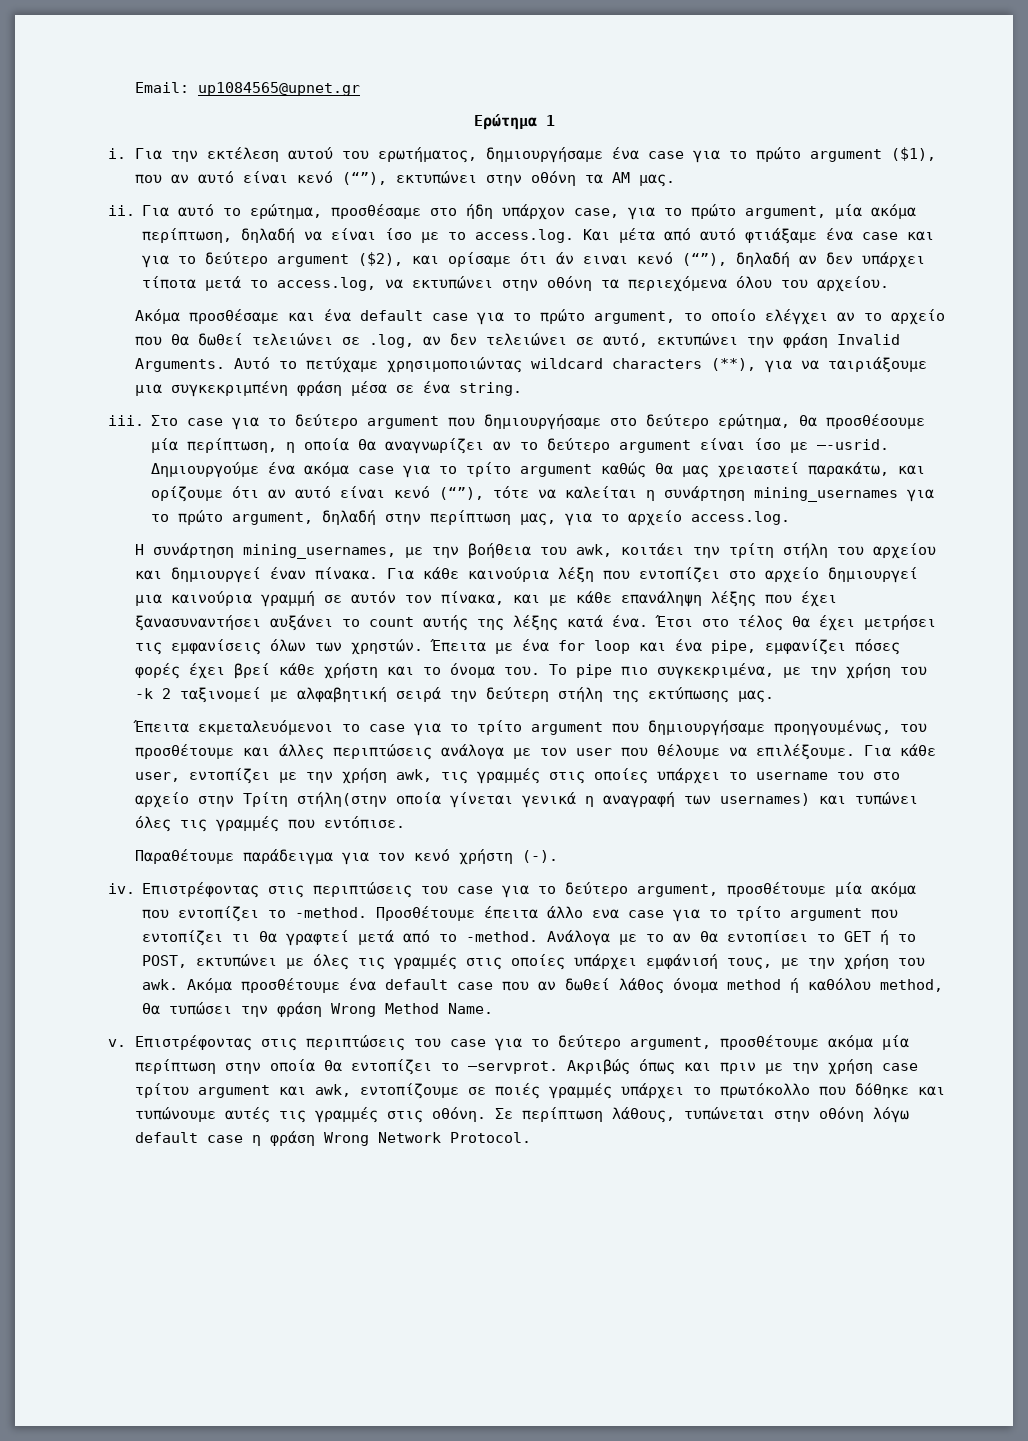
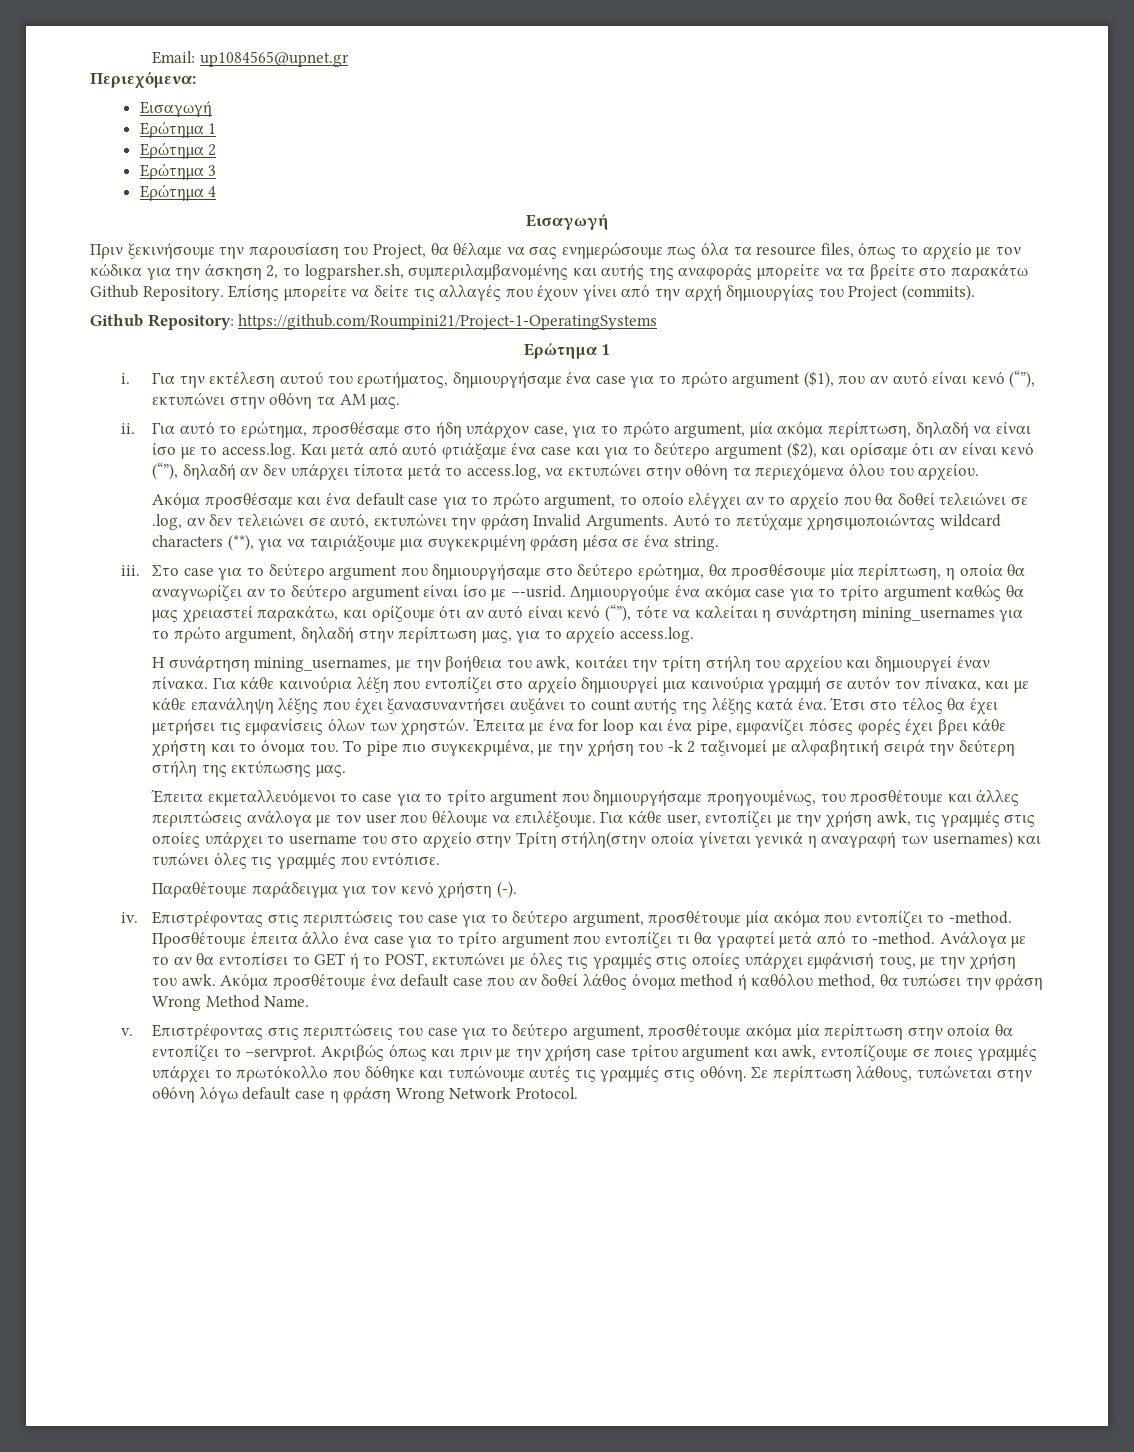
(360, 89) none -> [90,71,196,89] [139,101,212,117] [139,121,217,138] [139,142,217,159] [139,163,217,180] [139,184,217,201] [525,214,609,230] [90,242,1021,260] [90,263,1029,280] [90,284,976,302] [90,314,658,330] // Περιεχόμενα: // Εισαγωγή // Ερώτημα 1 // Ερώτημα 2 // Ερώτημα 3 // Ερώτημα 4 // Εισαγωγή // Πριν ξεκινήσουμε την παρουσίαση του Project, θα θέλαμε να σας ενημερώσουμε πως όλα τα resource files, όπως το αρχείο με τον κώδικα για την άσκηση 2, το logparsher.sh, συμπεριλαμβανομένης και αυτής της αναφοράς μπορείτε να τα βρείτε στο παρακάτω Github Repository. Επίσης μπορείτε να δείτε τις αλλαγές που έχουν γίνει από την αρχή δημιουργίας του Project (commits). // Github Repository: https://github.com/Roumpini21/Project-1-OperatingSystems
[618,228,655,243] μέτα -> [331,442,365,459] μετά
[555,252,628,265] άν ειναι -> [938,442,997,455] αν είναι
[197,333,243,346] δωθεί -> [897,492,935,505] δοθεί
[170,381,288,397] συγκεκριμπένη -> [427,534,526,551] συγκεκριμένη
[233,663,270,679] βρεί -> [937,719,968,735] βρει
[197,720,333,735] εκμεταλευόμενοι -> [207,789,336,806] εκμεταλλευόμενοι
[591,909,619,919] ενα -> [343,931,369,944] ένα
[564,978,610,991] δωθεί -> [541,973,579,986] δοθεί
[494,1083,540,1099] ποιές -> [934,1048,974,1061] ποιες

